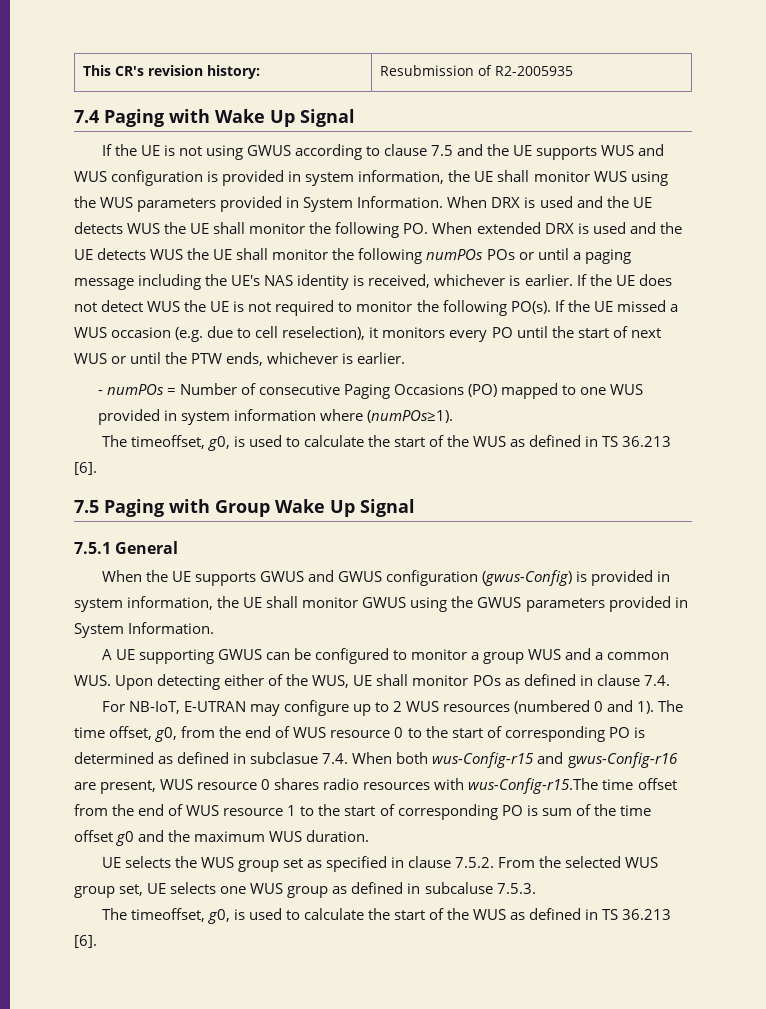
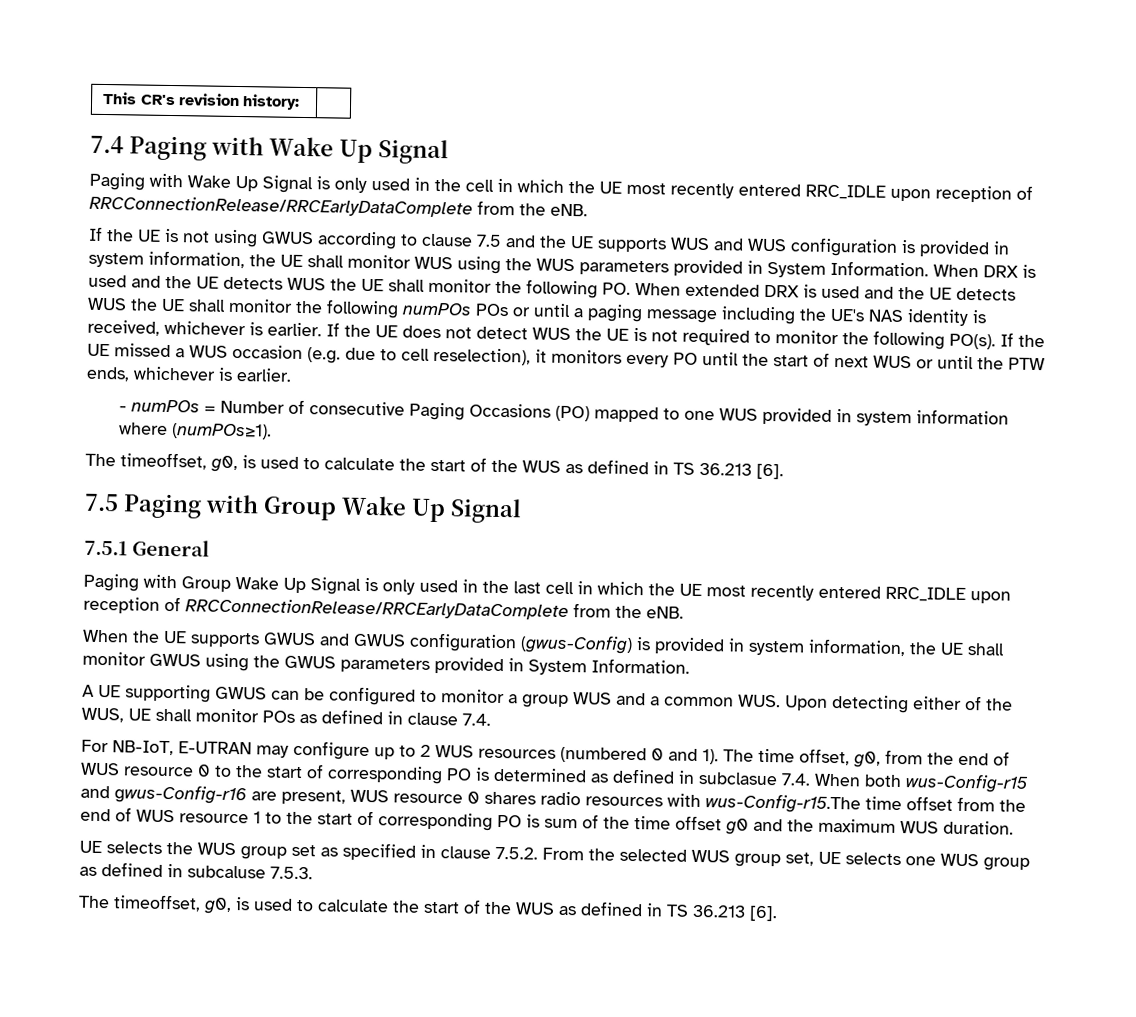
[380,65,574,76] Resubmission of R2-2005935 -> (301, 102) none
(355, 118) none -> [89,172,1033,203] [89,195,588,218] // Paging with Wake Up Signal is only used in the cell in which the UE most recently entered RRC_IDLE upon reception of RRCConnectionRelease/RRCEarlyDataComplete from the eNB.
(179, 547) none -> [83,573,1011,604] [83,596,684,621] // Paging with Group Wake Up Signal is only used in the last cell in which the UE most recently entered RRC_IDLE upon reception of RRCConnectionRelease/RRCEarlyDataComplete from the eNB.

